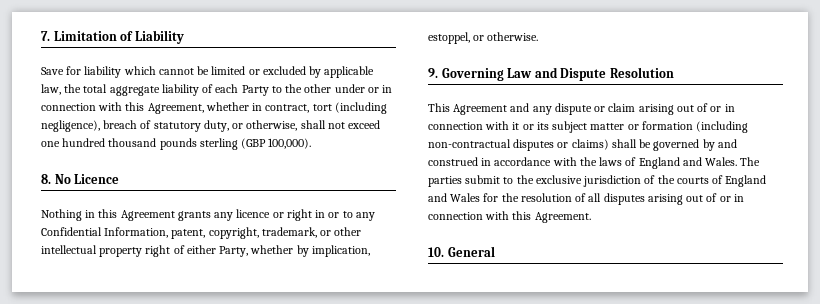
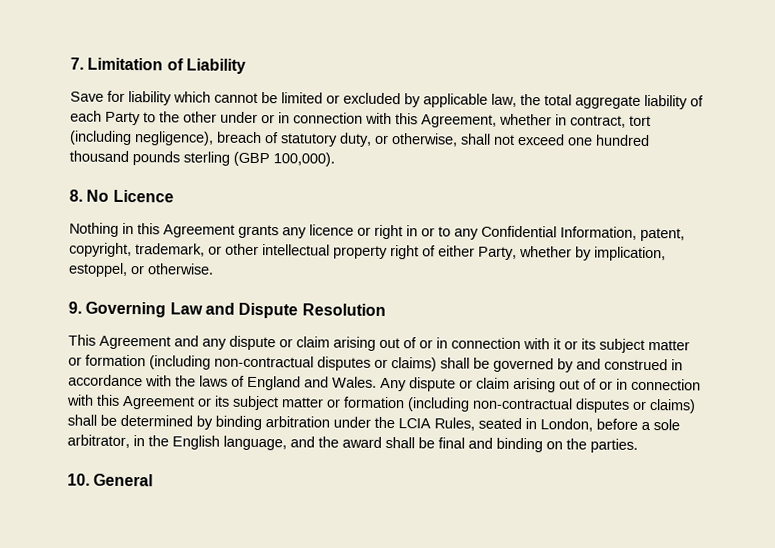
[740,157,761,166] [428,175,767,187] [428,193,645,205] The parties submit to the exclusive jurisdiction of the courts of England and Wales for the resolution of all disputes -> [380,377,510,392] Any dispute or claim
[534,212,591,223] Agreement. -> [122,395,696,414] [67,414,680,432] [67,434,638,453] Agreement or its subject matter or formation (including non-contractual disputes or claims) shall be determined by binding arbitration under the LCIA Rules, seated in London, before a sole arbitrator, in the English language, and the award shall be final and binding on the parties.

